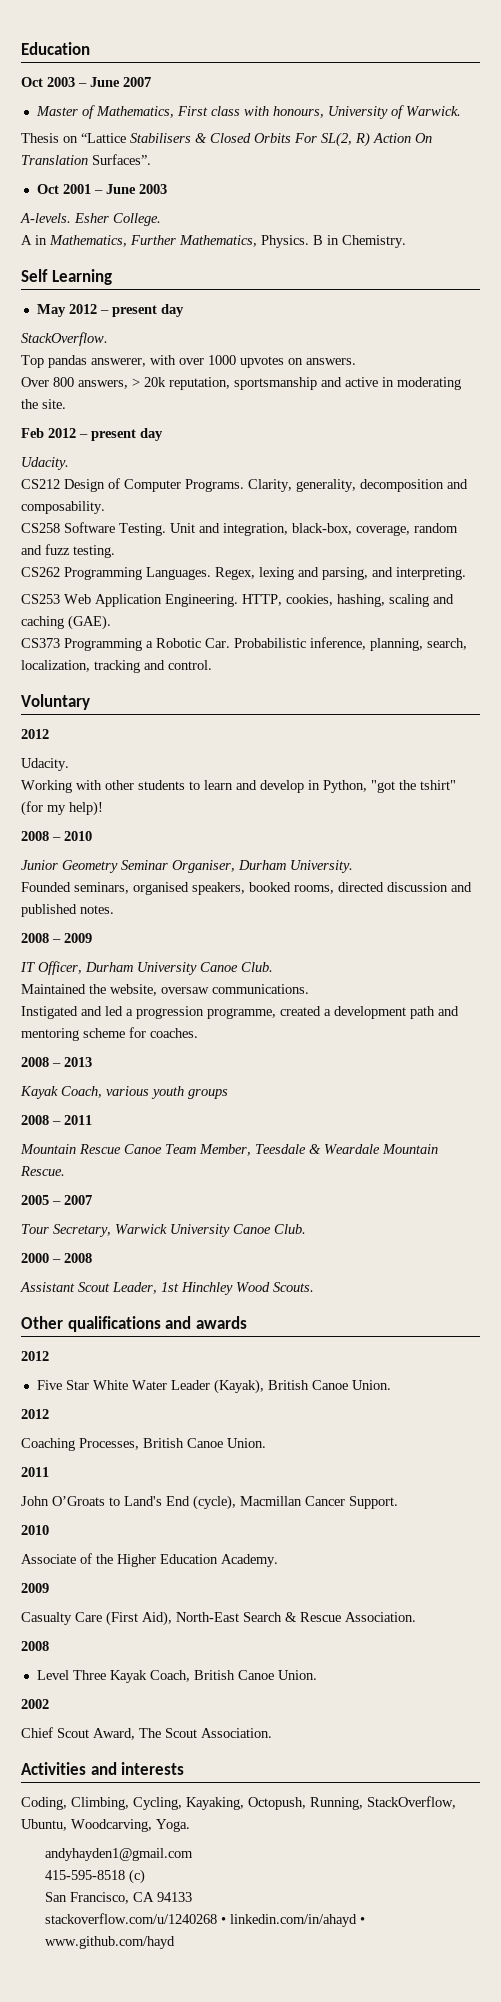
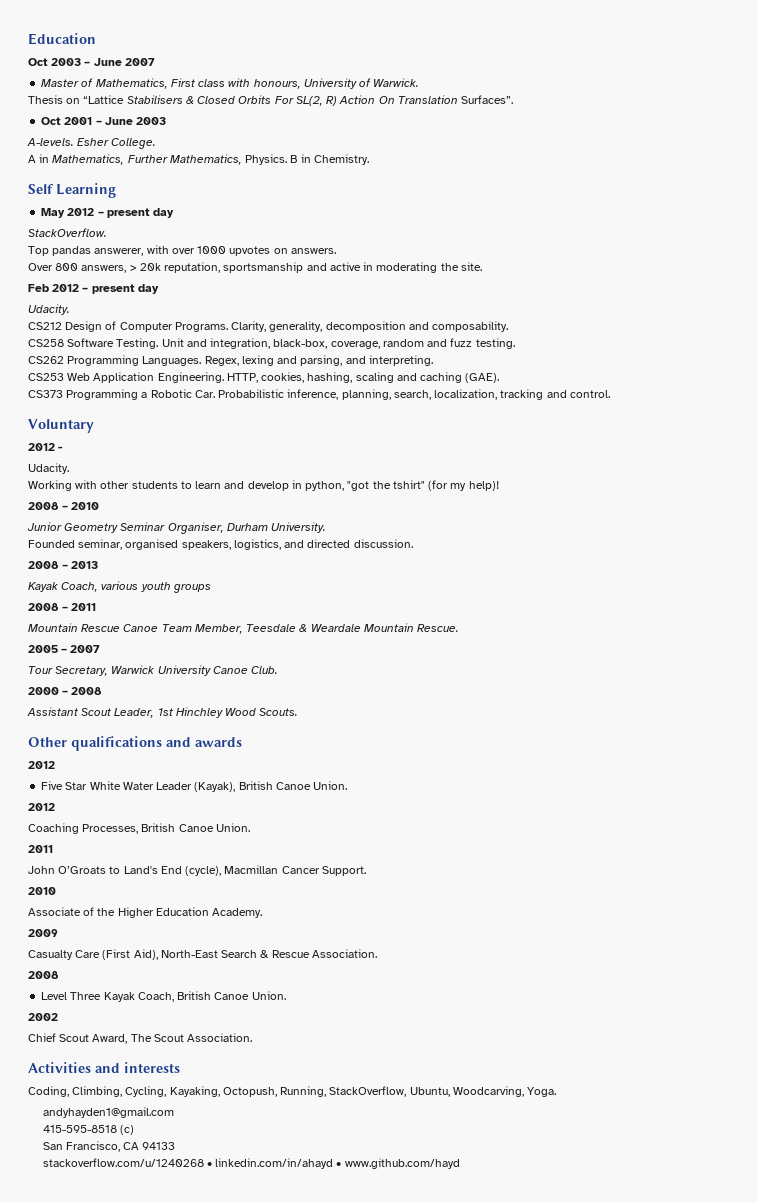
(49, 734) none -> [58,446,64,451] -
[323,780,367,793] Python, -> [305,481,345,491] python,
[74,882,129,894] seminars, -> [78,539,123,550] seminar,
[249,882,472,894] [21,904,114,917] [21,933,92,943] [20,961,273,975] [21,984,309,996] [21,1006,459,1019] [21,1027,198,1041] booked rooms, directed discussion and published notes. // 2008 – 2009 // IT Officer, Durham University Canoe Club. // Maintained the website, oversaw communications. // Instigated and led a progression programme, created a development path and mentoring scheme for coaches. -> [233,539,413,550] logistics, and directed discussion.

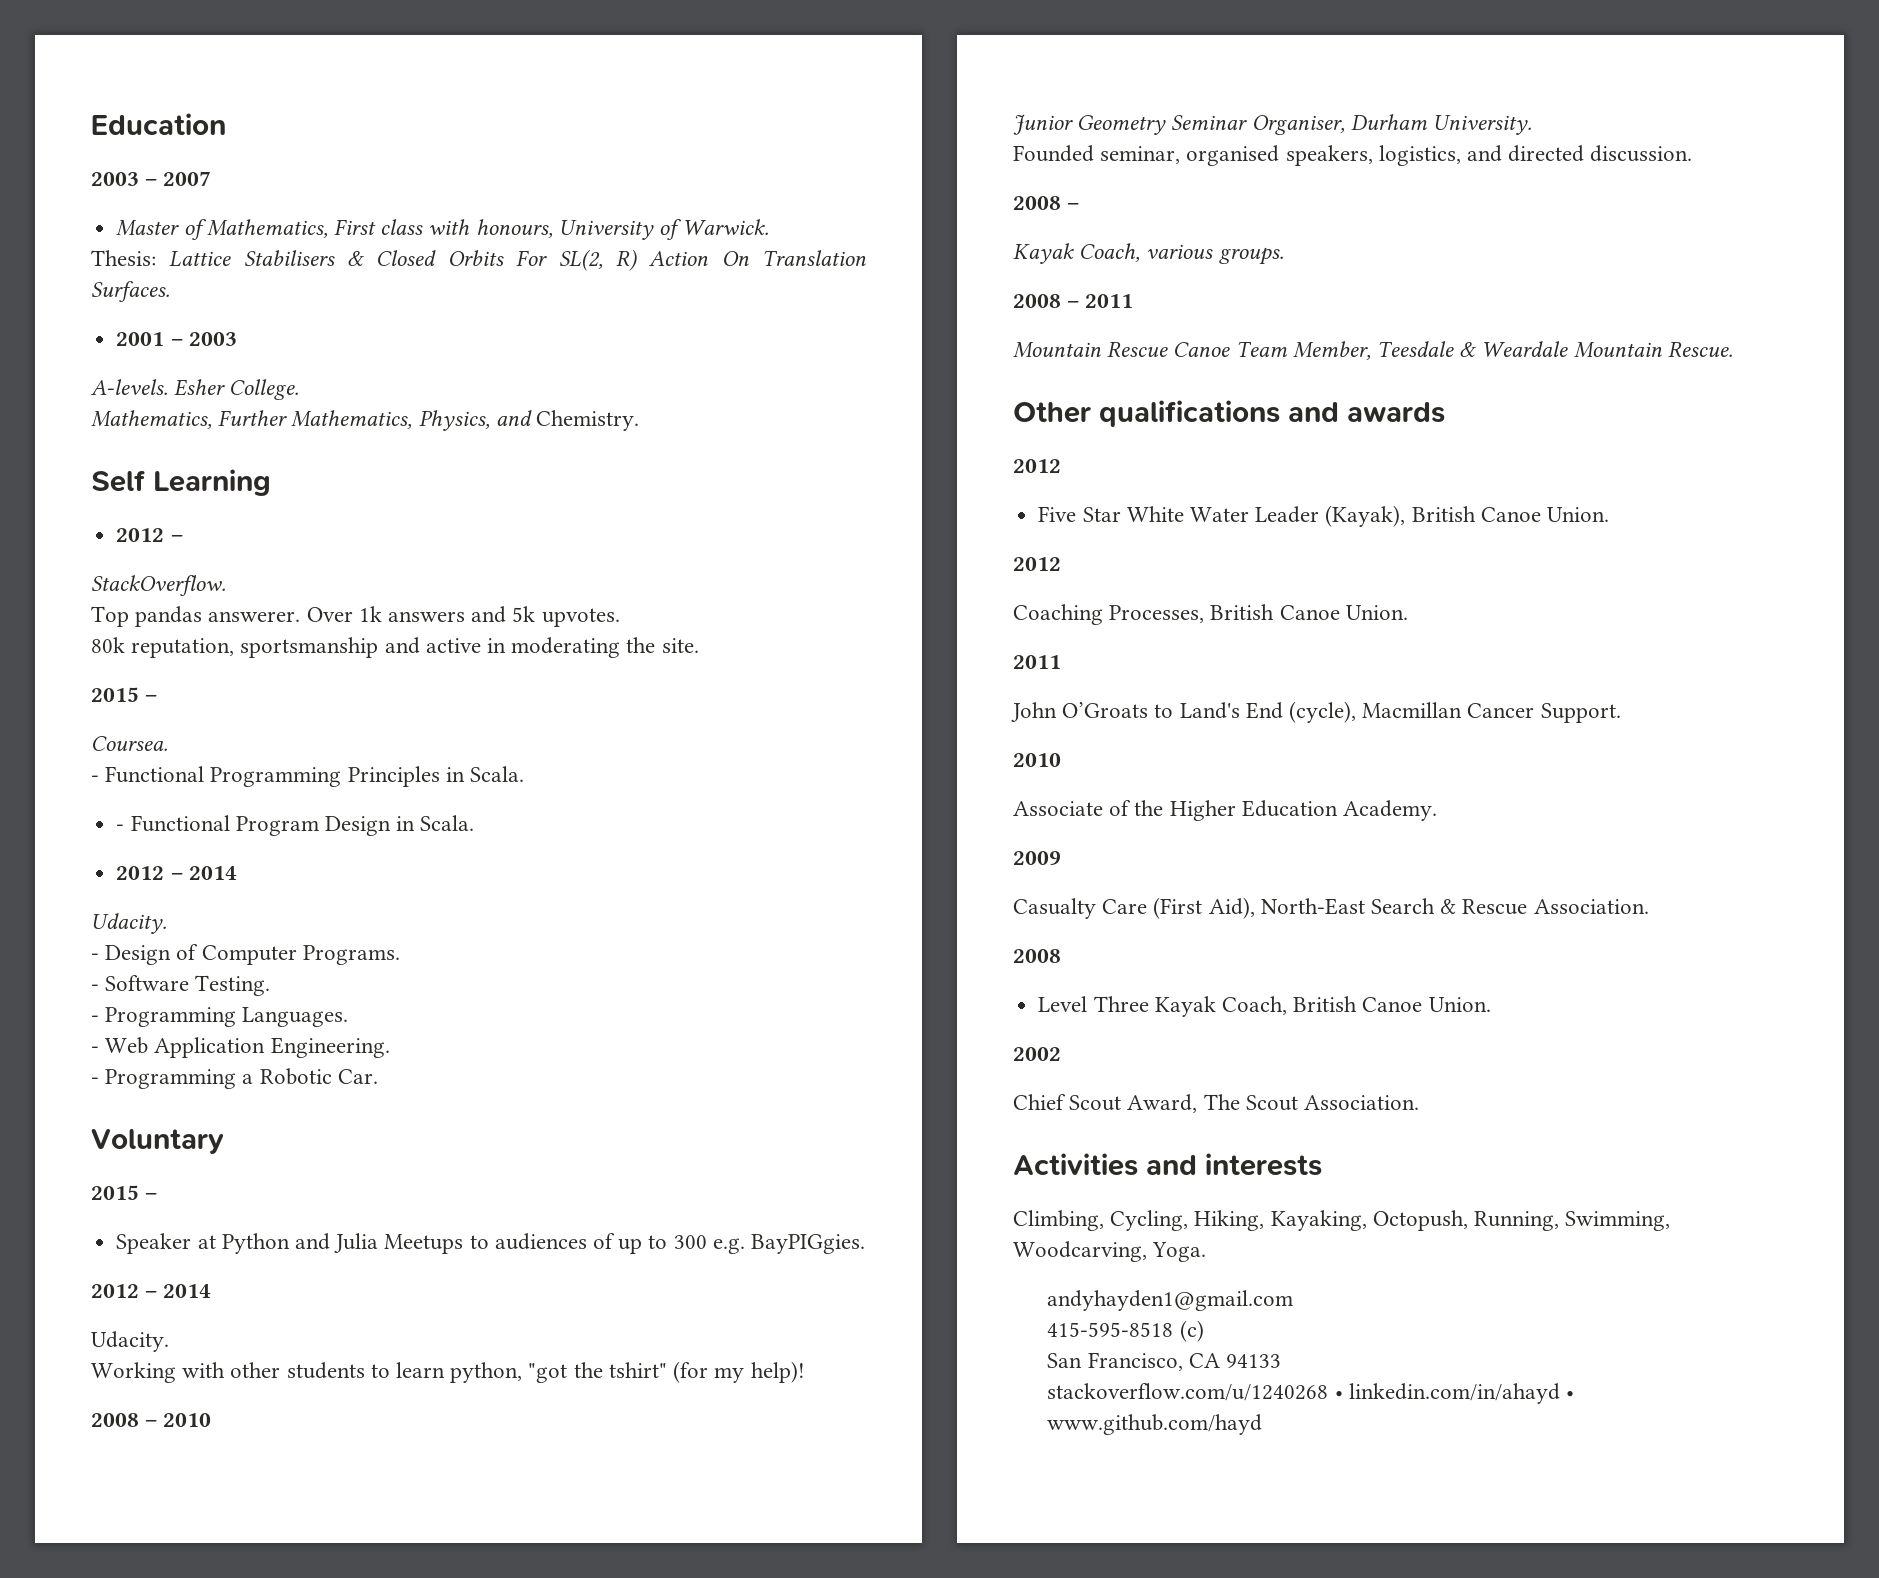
[28,58,48,66] Oct -> (226, 124) none
[93,58,122,66] June -> (158, 182) none
[28,95,125,104] Thesis on “Lattice -> [91,250,232,267] Thesis: Lattice
[461,95,514,104] [41,117,62,125] Surfaces”. // Oct -> [91,281,170,302] Surfaces. //
[104,117,133,125] June -> (183, 342) none
[28,154,50,163] A in -> (300, 389) none
[245,154,311,165] Physics. B in -> [418,410,532,431] Physics, and
[41,208,175,218] May 2012 – present day -> [116,528,183,542] 2012 –
[94,245,336,256] [28,263,161,273] answerer, with over 1000 upvotes on answers. // Over 800 answers, > 20k -> [208,606,620,627] [91,637,125,653] answerer. Over 1k answers and 5k upvotes. // 80k
[28,284,159,294] [28,304,70,315] [28,322,62,330] Feb 2012 – present day // Udacity. // CS212 -> [91,687,158,702] [91,736,168,751] [91,766,525,787] [116,815,475,836] [116,866,237,880] [91,913,167,934] [91,953,99,960] 2015 – // Coursea. // - Functional Programming Principles in Scala. // - Functional Program Design in Scala. // 2012 – 2014 // Udacity. // -
[231,321,509,332] [28,338,515,349] [28,355,433,366] [28,372,500,383] [28,389,610,400] [28,419,94,433] [28,443,64,451] Clarity, generality, decomposition and composability. // CS258 Software Testing. Unit and integration, black-box, coverage, random and fuzz testing. // CS262 Programming Languages. Regex, lexing and parsing, and interpreting. // CS253 Web Application Engineering. HTTP, cookies, hashing, scaling and caching (GAE). // CS373 Programming a Robotic Car. Probabilistic inference, planning, search, localization, tracking and control. // Voluntary // 2012 - -> [91,975,271,996] [91,1007,349,1027] [91,1037,390,1058] [91,1068,378,1089] [91,1129,224,1154] [91,1185,158,1200] [116,1233,866,1254] [91,1284,212,1298] // - Software Testing. // - Programming Languages. // - Web Application Engineering. // - Programming a Robotic Car. // Voluntary // 2015 – // Speaker at Python and Julia Meetups to audiences of up to 300 e.g. BayPIGgies. // 2012 – 2014
[224,480,302,491] and develop in -> (446, 1370) none
[71,561,99,569] 2013 -> (1080, 206) none
[140,582,211,593] youth groups -> [1218,247,1284,265] groups.
[28,645,101,653] [28,665,279,676] [28,687,103,695] [27,707,299,718] // 2005 – 2007 // Tour Secretary, Warwick University Canoe Club. // 2000 – 2008 // Assistant Scout Leader, 1st Hinchley Wood Scouts. -> (1733, 349) none
[28,1086,69,1097] Coding, -> (1322, 1164) none
(167, 1091) none -> [1194,1210,1265,1231] Hiking,
[329,1086,450,1097] StackOverflow, Ubuntu, -> [1565,1211,1671,1231] Swimming,

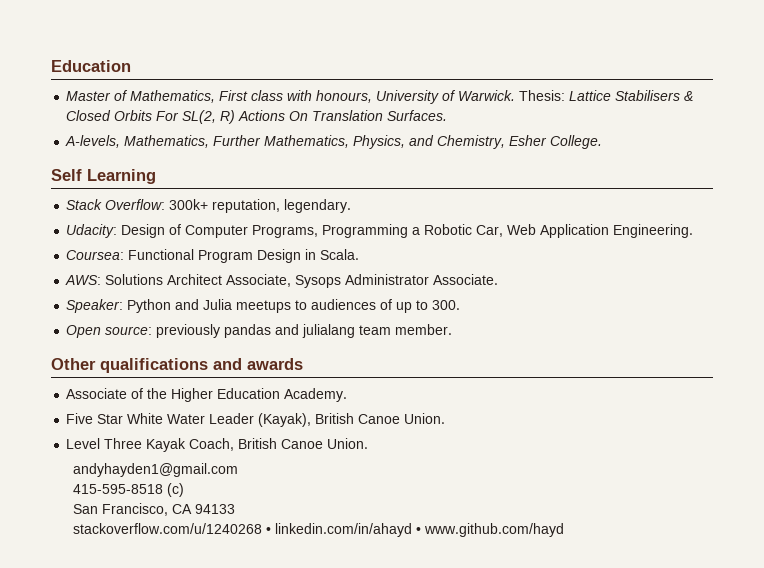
[91,113,226,135] [91,171,212,186] Education // 2003 – 2007 -> [51,60,131,72] Education
(770, 227) // -> (516, 95) none
[649,251,709,266] Action -> [238,110,286,121] Actions
[116,332,237,346] [91,379,300,400] 2001 – 2003 // A-levels. Esher College. // -> [65,135,121,148] A-levels,
[536,410,640,431] Chemistry. -> [437,135,603,149] Chemistry, Esher College.
[116,528,183,542] [91,575,226,596] [91,606,620,627] [91,637,699,658] [91,687,158,702] [91,736,168,751] [91,766,525,787] [116,824,125,831] 2012 – // StackOverflow. // Top pandas answerer. Over 1k answers and 5k upvotes. // 80k reputation, sportsmanship and active in moderating the site. // 2015 – // Coursea. // - Functional Programming Principles in Scala. // - -> [66,199,352,213] [66,224,694,238] [66,250,125,260] Stack Overflow: 300k+ reputation, legendary. // Udacity: Design of Computer Programs, Programming a Robotic Car, Web Application Engineering. // Coursea:
[116,866,237,880] [91,913,167,934] [91,944,400,965] [91,975,271,996] [91,1007,349,1027] [91,1037,390,1058] [91,1068,378,1089] [91,1129,224,1154] [91,1185,158,1200] [116,1233,216,1254] 2012 – 2014 // Udacity. // - Design of Computer Programs. // - Software Testing. // - Programming Languages. // - Web Application Engineering. // - Programming a Robotic Car. // Voluntary // 2015 – // Speaker at -> [65,274,499,288] [66,299,124,313] AWS: Solutions Architect Associate, Sysops Administrator Associate. // Speaker:
[384,1234,464,1254] Meetups -> [236,300,292,313] meetups
[673,1234,866,1254] [91,1284,212,1298] [91,1331,169,1352] [91,1361,805,1383] [91,1413,212,1427] [1013,114,1533,135] [1013,145,1693,166] [1013,196,1080,210] [1013,243,1284,265] [1013,294,1134,308] [1013,341,1733,360] [1013,400,1445,427] [1013,459,1061,473] 300 e.g. BayPIGgies. // 2012 – 2014 // Udacity. // Working with other students to learn python, "got the tshirt" (for my help)! // 2008 – 2010 // Junior Geometry Seminar Organiser, Durham University. // Founded seminar, organised speakers, logistics, and directed discussion. // 2008 – // Kayak Coach, various groups. // 2008 – 2011 // Mountain Rescue Canoe Team Member, Teesdale & Weardale Mountain Rescue. // Other qualifications and awards // 2012 -> [432,300,461,310] [66,324,453,338] [51,358,303,373] [66,388,348,402] 300. // Open source: previously pandas and julialang team member. // Other qualifications and awards // Associate of the Higher Education Academy.
[1013,557,1061,571] [1013,604,1408,625] [1013,655,1061,669] [1011,701,1621,723] [1013,753,1061,767] [1013,800,1438,821] [1013,851,1061,865] [1013,897,1649,919] [1013,949,1061,963] // 2012 // Coaching Processes, British Canoe Union. // 2011 // John O’Groats to Land's End (cycle), Macmillan Cancer Support. // 2010 // Associate of the Higher Education Academy. // 2009 // Casualty Care (First Aid), North-East Search & Rescue Association. // 2008 -> (446, 418) none
[1013,1047,1061,1061] [1013,1094,1420,1113] [1013,1153,1322,1176] [1013,1210,1671,1231] [1013,1241,1207,1262] // 2002 // Chief Scout Award, The Scout Association. // Activities and interests // Climbing, Cycling, Hiking, Kayaking, Octopush, Running, Swimming, Woodcarving, Yoga. -> (369, 443) none

